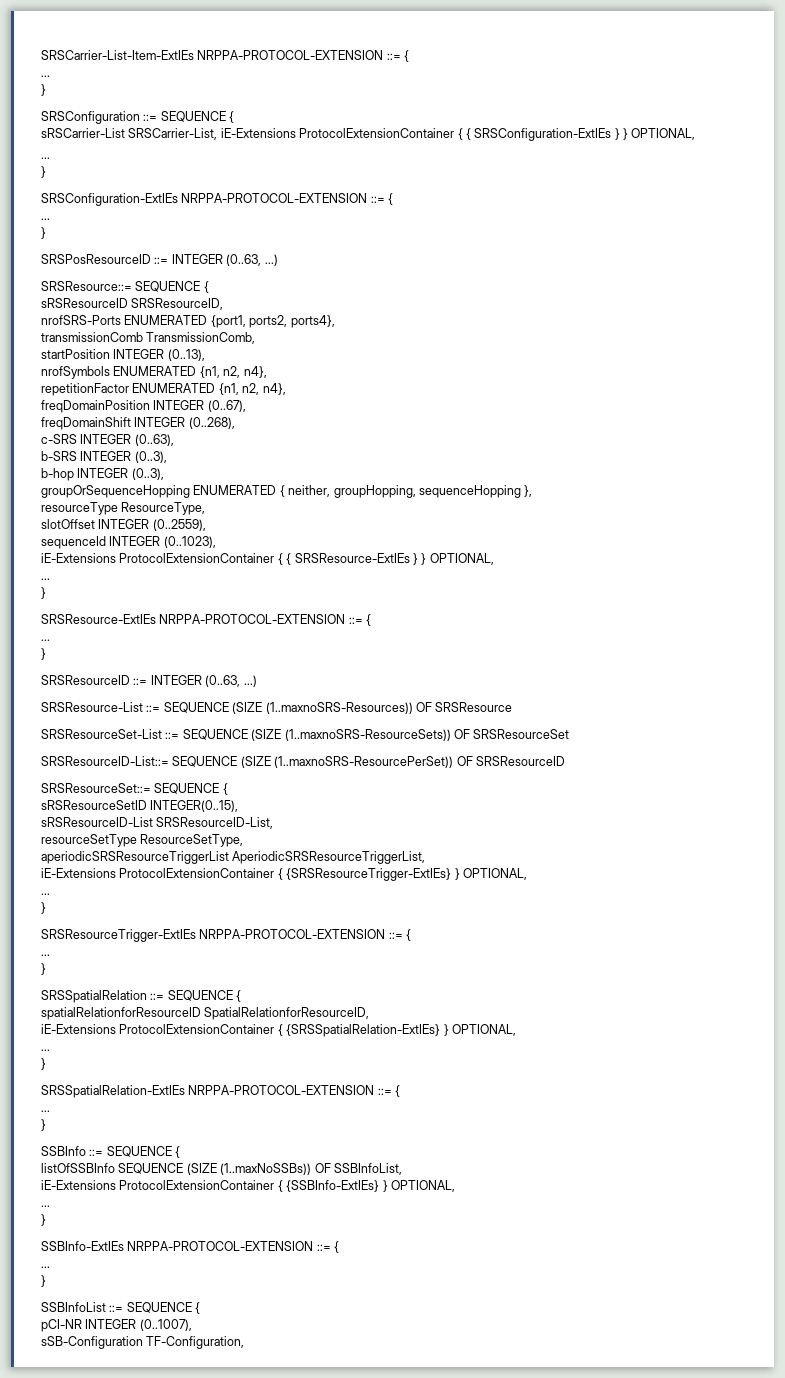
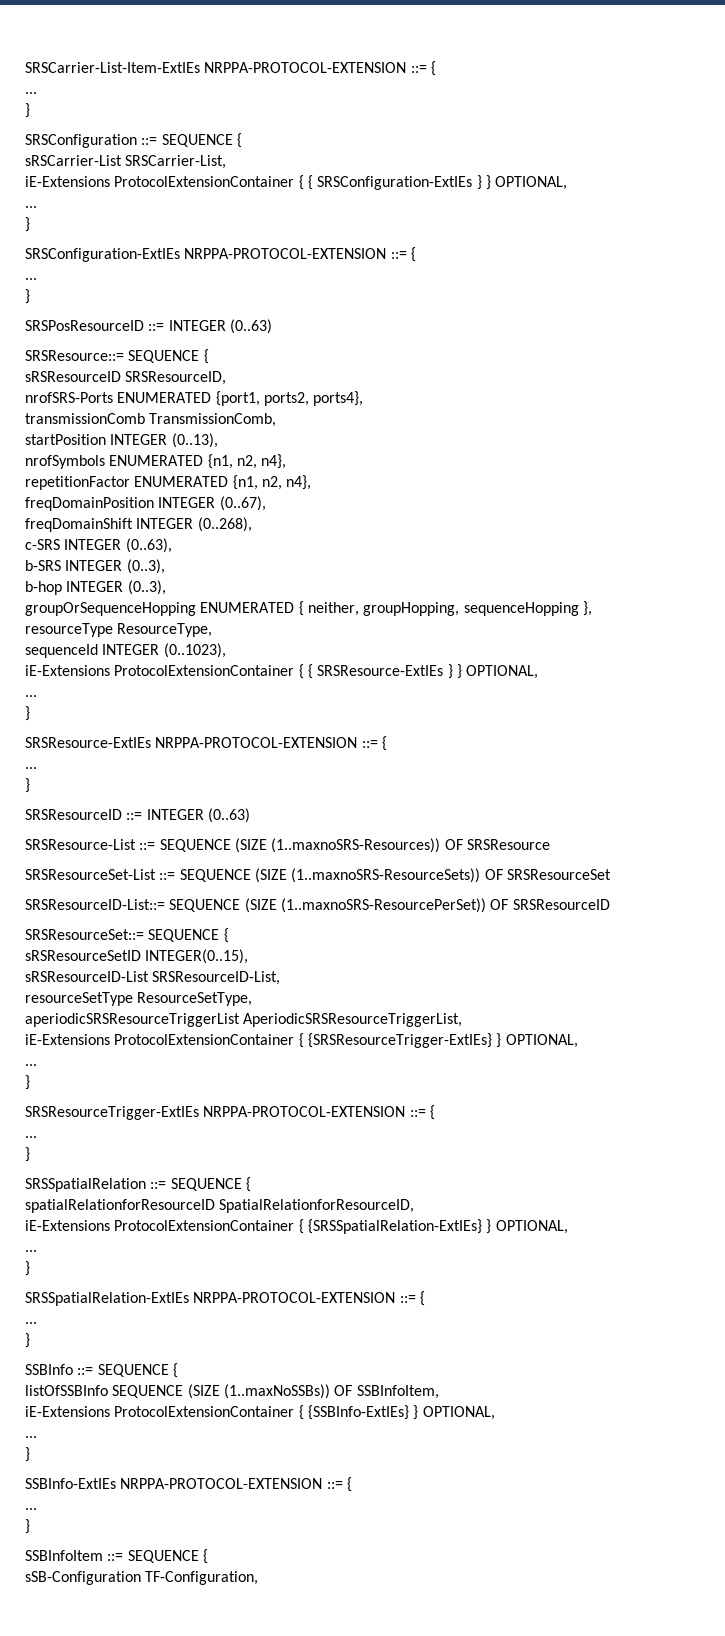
(218, 134) none -> (227, 162) //
[226,254,278,266] (0..63, ...) -> [229,319,272,334] (0..63)
[41,519,206,531] // slotOffset INTEGER (0..2559), -> (213, 630) none
[205,675,257,687] (0..63, ...) -> [207,808,250,823] (0..63)
[333,1163,402,1175] SSBInfoList, -> [356,1385,439,1399] SSBInfoItem,
[41,1302,201,1314] [41,1319,192,1332] SSBInfoList ::= SEQUENCE { // pCI-NR INTEGER (0..1007), -> [25,1549,208,1564] SSBInfoItem ::= SEQUENCE {

